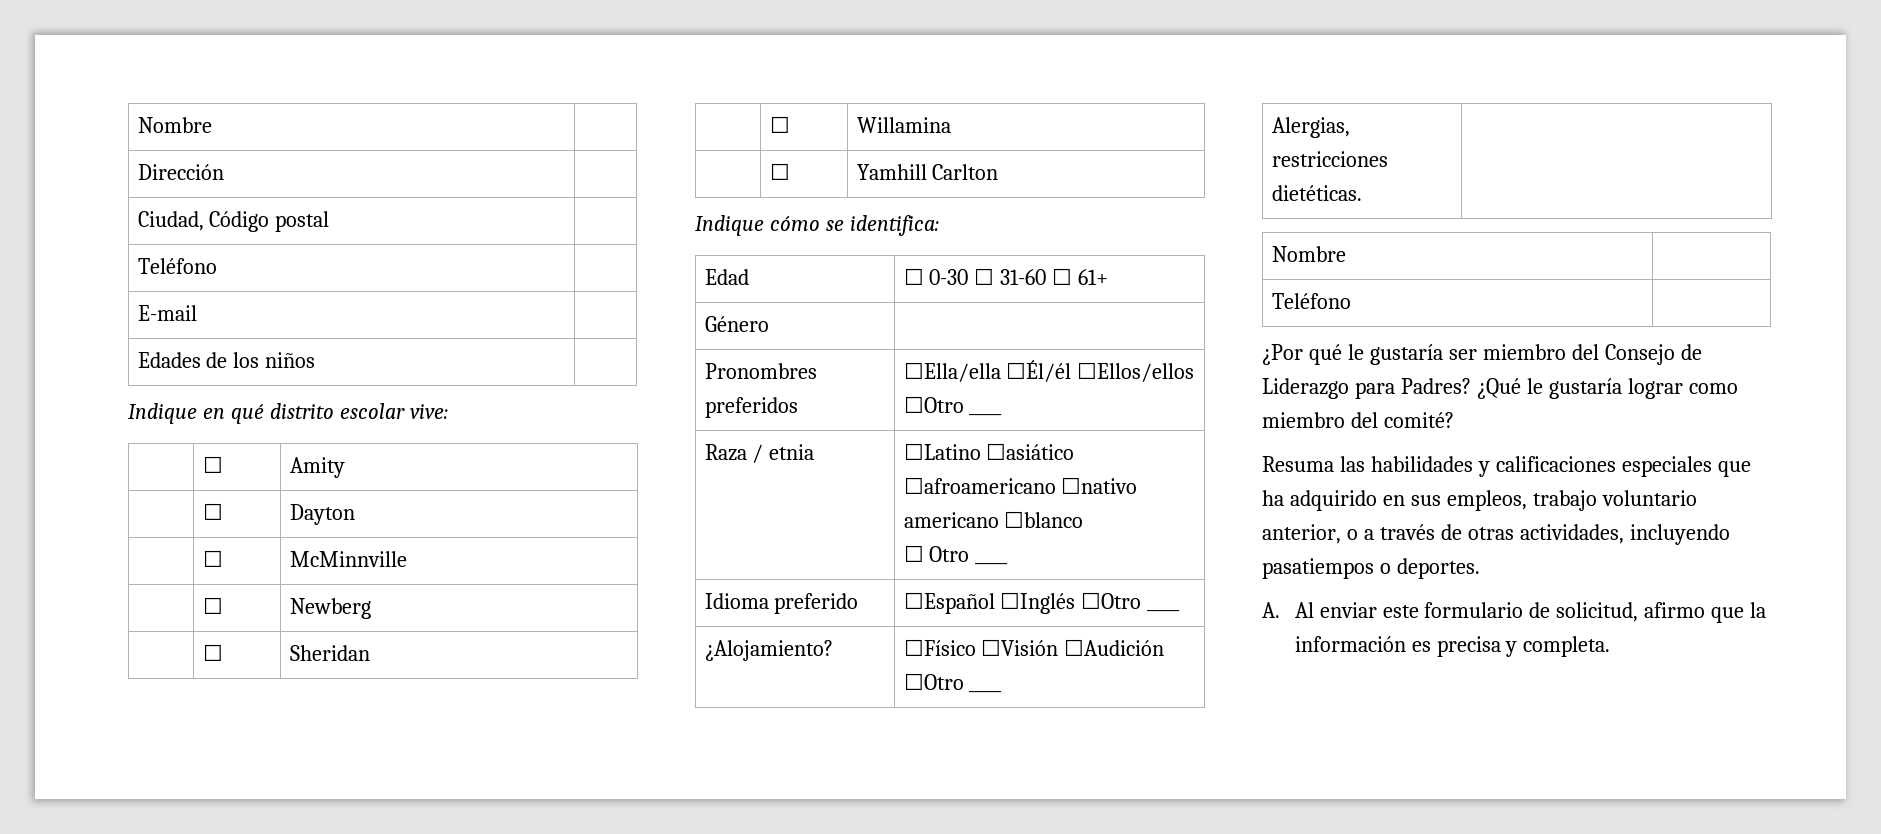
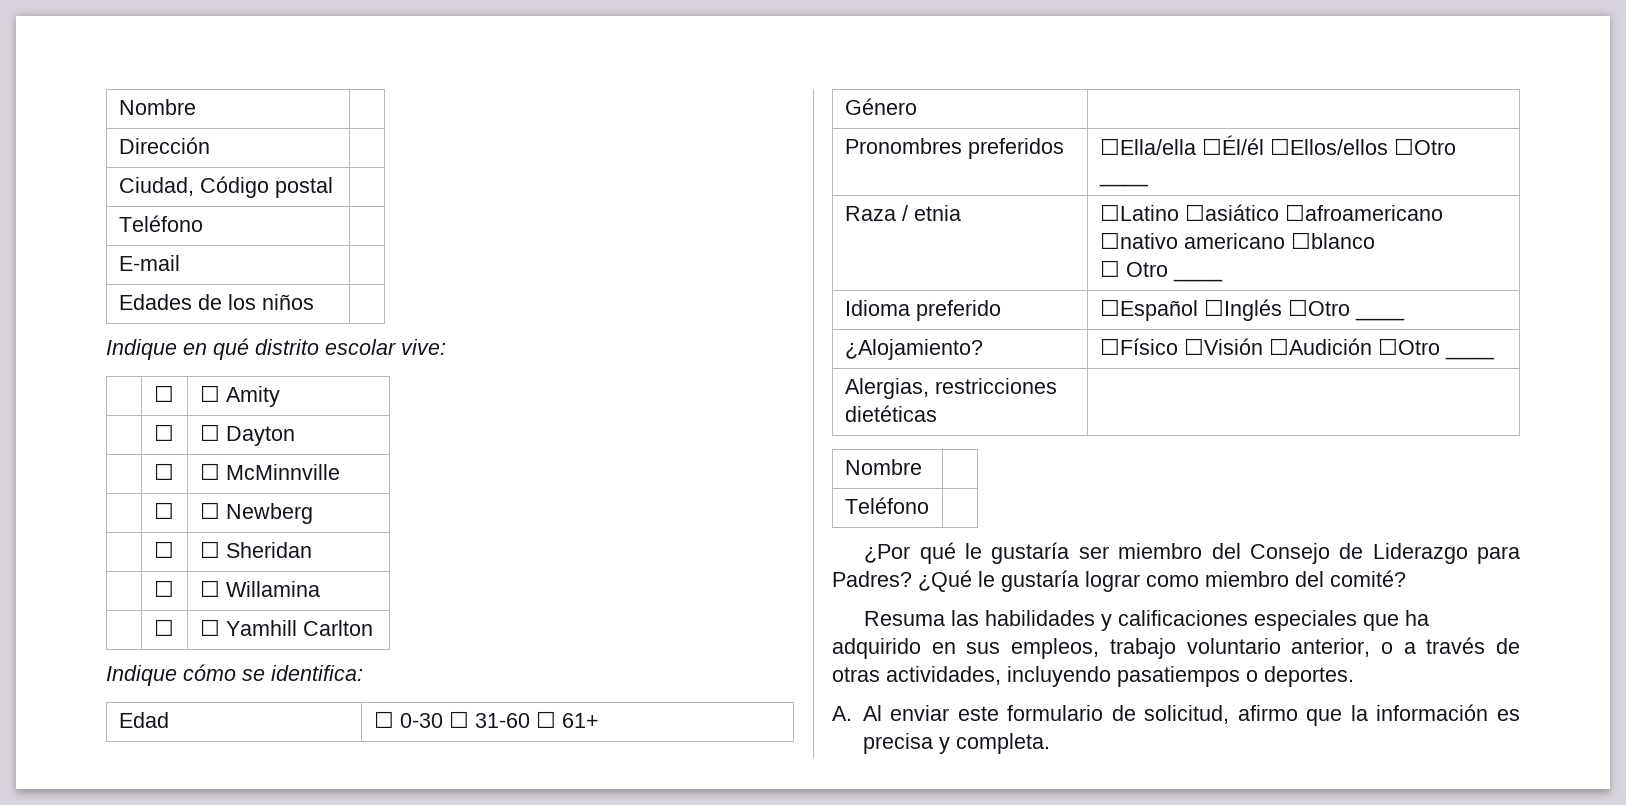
(223, 464) none -> [199,385,220,402] ☐
(223, 511) none -> [199,424,220,441] ☐
(223, 558) none -> [199,463,220,480] ☐
(223, 605) none -> [199,502,220,519] ☐
(223, 652) none -> [199,541,220,558] ☐
(790, 124) none -> [199,580,220,597] ☐
(790, 171) none -> [199,619,220,636] ☐
[1271,185,1362,201] dietéticas. -> [844,405,937,422] dietéticas

